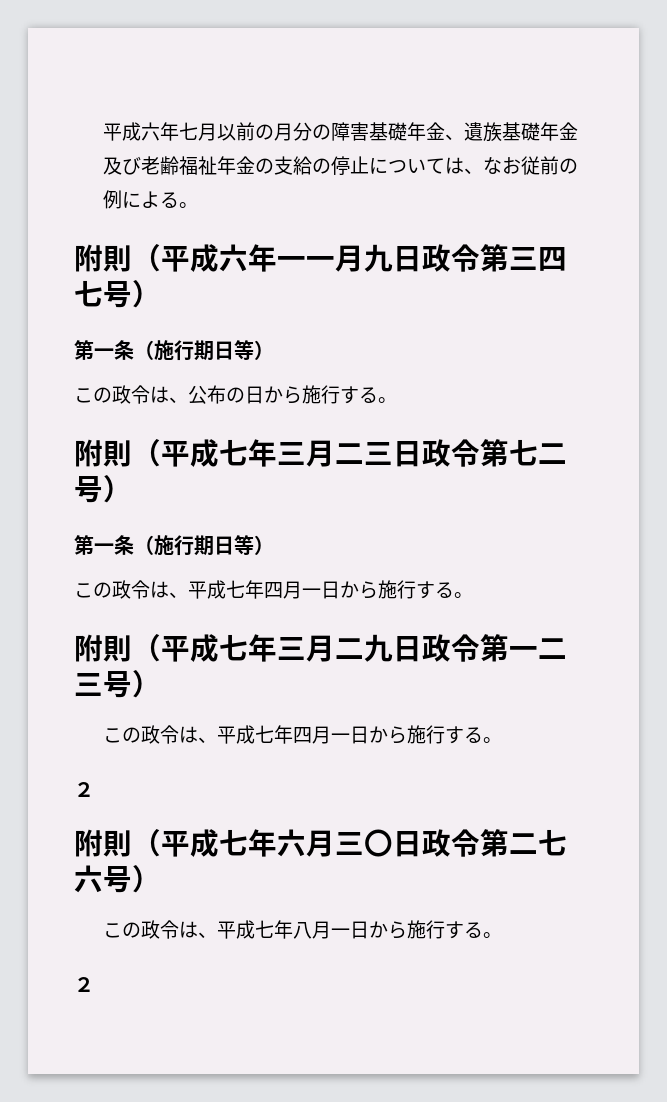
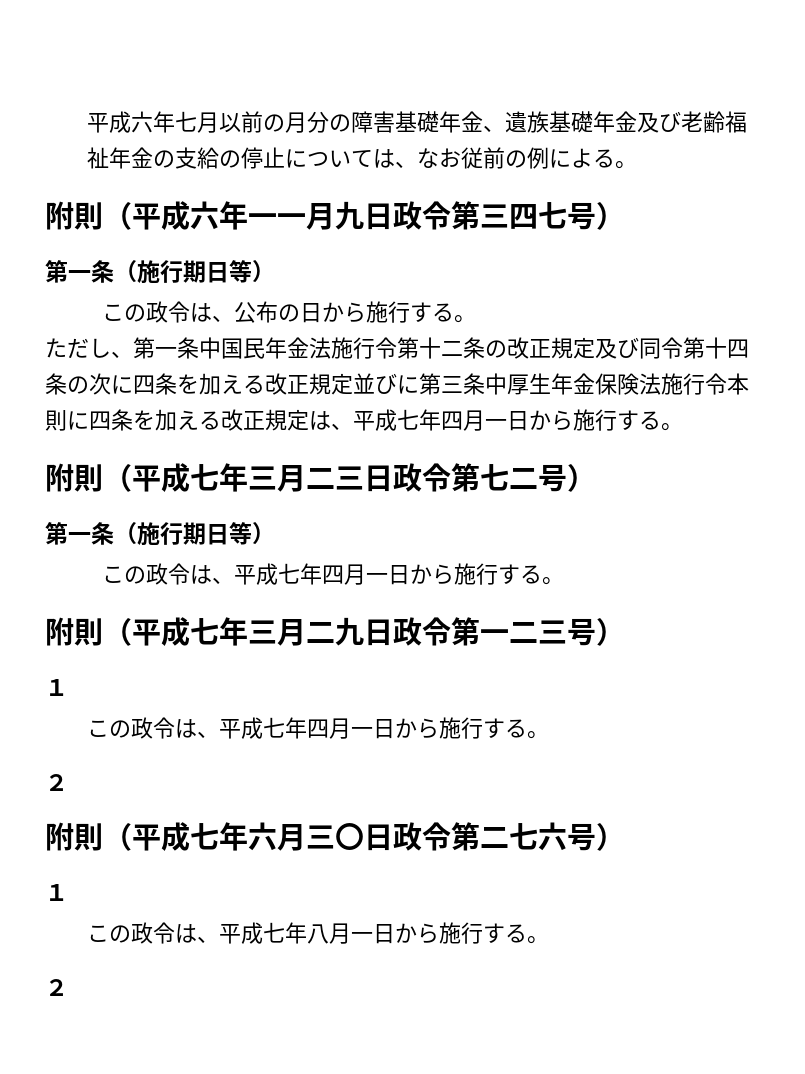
(397, 400) none -> [45,337,749,359] [45,373,749,395] [45,409,683,431] // ただし、第一条中国民年金法施行令第十二条の改正規定及び同令第十四条の次に四条を加える改正規定並びに第三条中厚生年金保険法施行令本則に四条を加える改正規定は、平成七年四月一日から施行する。
(161, 684) none -> [45,679,68,696] // １
(161, 879) none -> [45,884,68,901] // １

